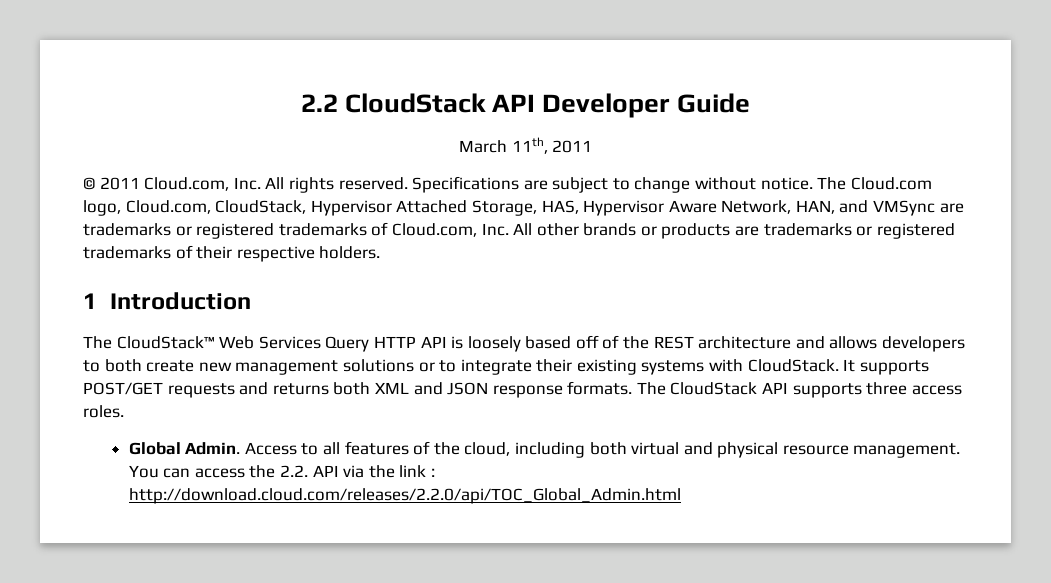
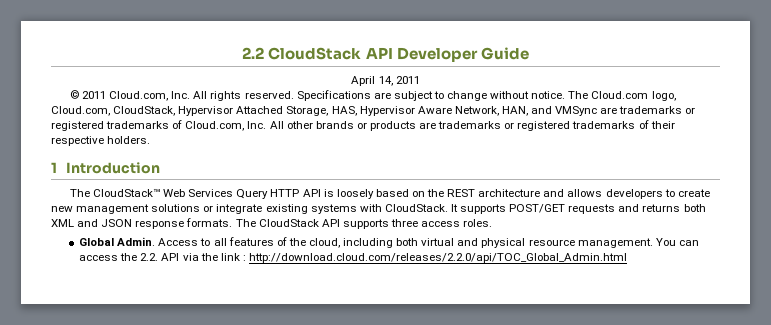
[458,137,548,154] March 11th, -> [351,76,393,86] April 14,
[575,335,620,349] off of -> [411,191,425,197] on
[104,359,142,372] both -> (675, 193) none
[439,359,573,375] to integrate their -> [216,204,263,214] integrate

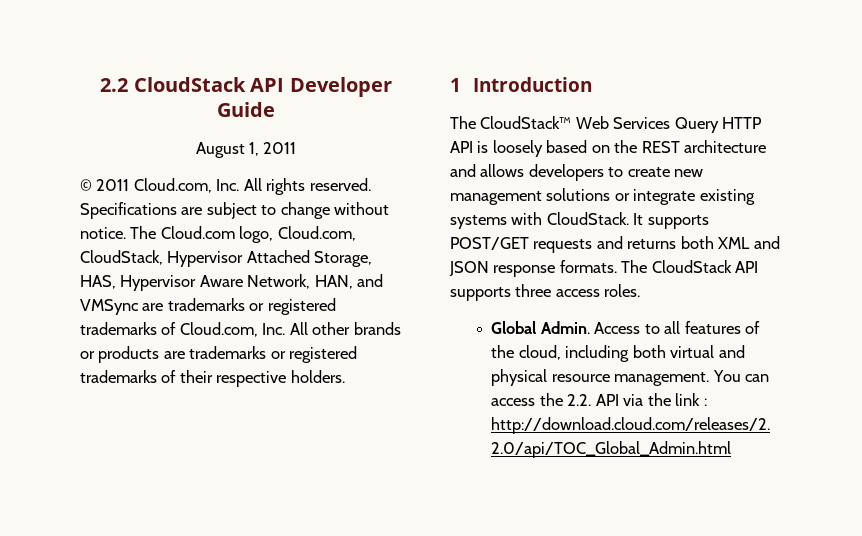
[351,76,393,86] April 14, -> [195,142,259,158] August 1,

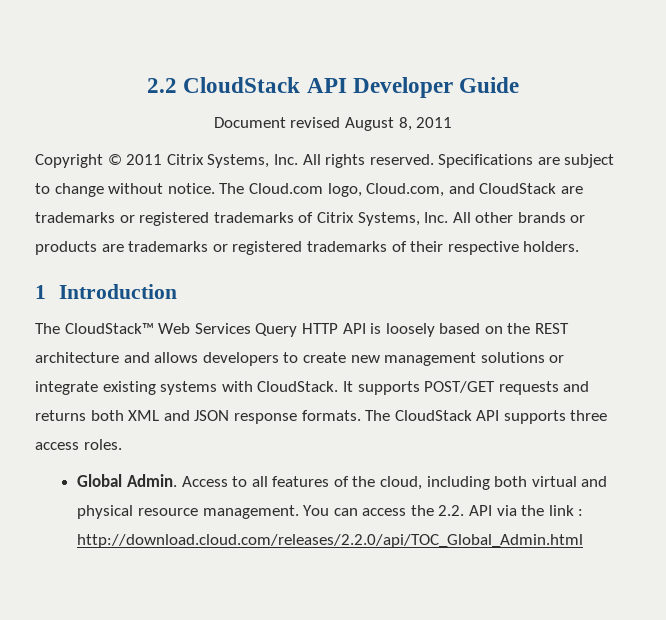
[195,142,259,158] August 1, -> [213,117,412,131] Document revised August 8,
(297, 148) none -> [35,154,103,168] Copyright
[133,178,212,193] Cloud.com, -> [166,154,270,168] Citrix Systems,
[80,250,373,267] [80,274,384,291] [80,298,336,315] [80,322,258,337] CloudStack, Hypervisor Attached Storage, HAS, Hypervisor Aware Network, HAN, and VMSync are trademarks or registered trademarks of Cloud.com, -> [448,183,583,194] [35,212,420,226] and CloudStack are trademarks or registered trademarks of Citrix Systems,

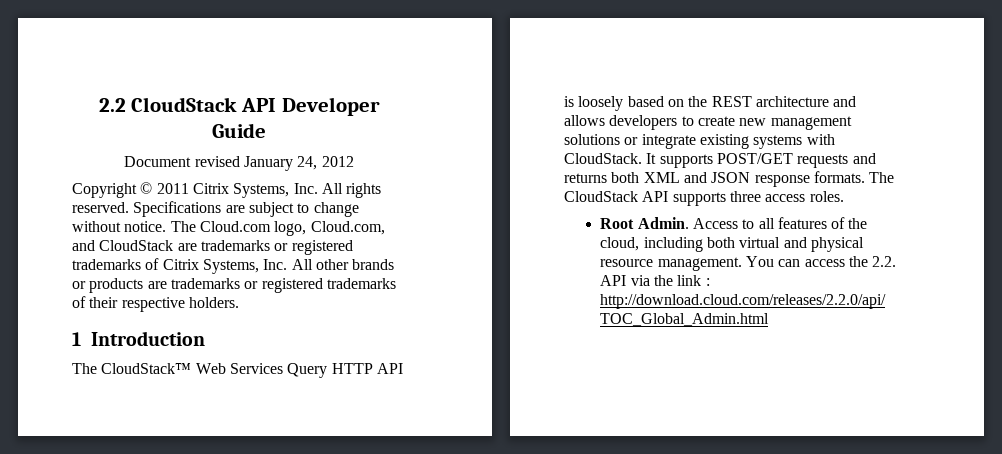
[344,117,453,131] August 8, 2011 -> [244,156,354,171] January 24, 2012
[77,474,123,487] Global -> [600,218,635,229] Root

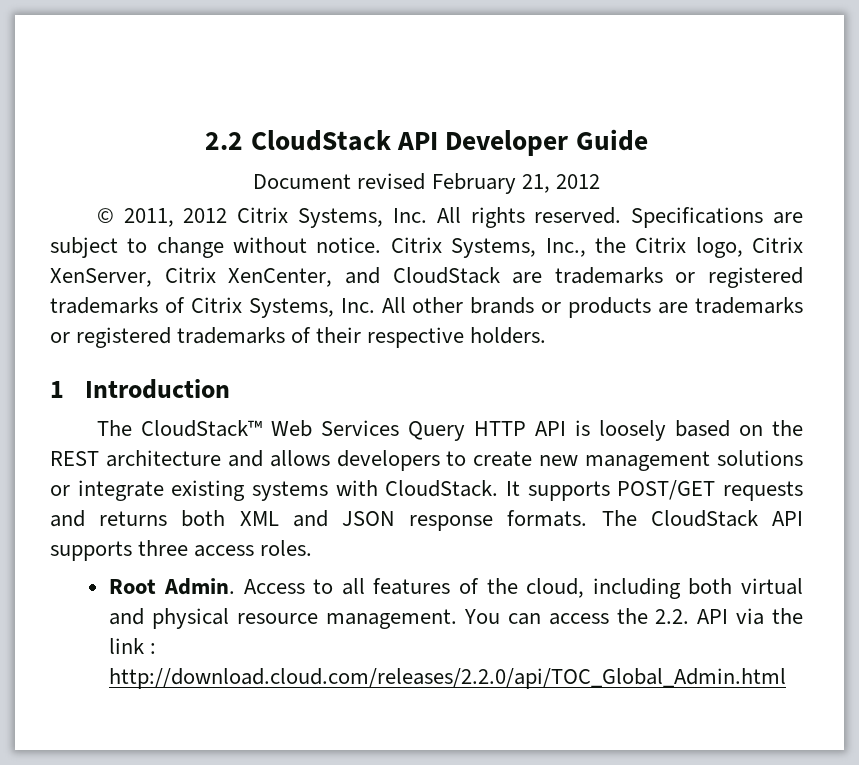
[244,156,318,171] January 24, -> [431,173,550,194] February 21,
[72,182,189,198] Copyright © 2011 -> [96,208,228,227] © 2011, 2012
[170,221,385,236] The Cloud.com logo, Cloud.com, -> [390,237,803,258] [50,267,333,287] Citrix Systems, Inc., the Citrix logo, Citrix XenServer, Citrix XenCenter,

